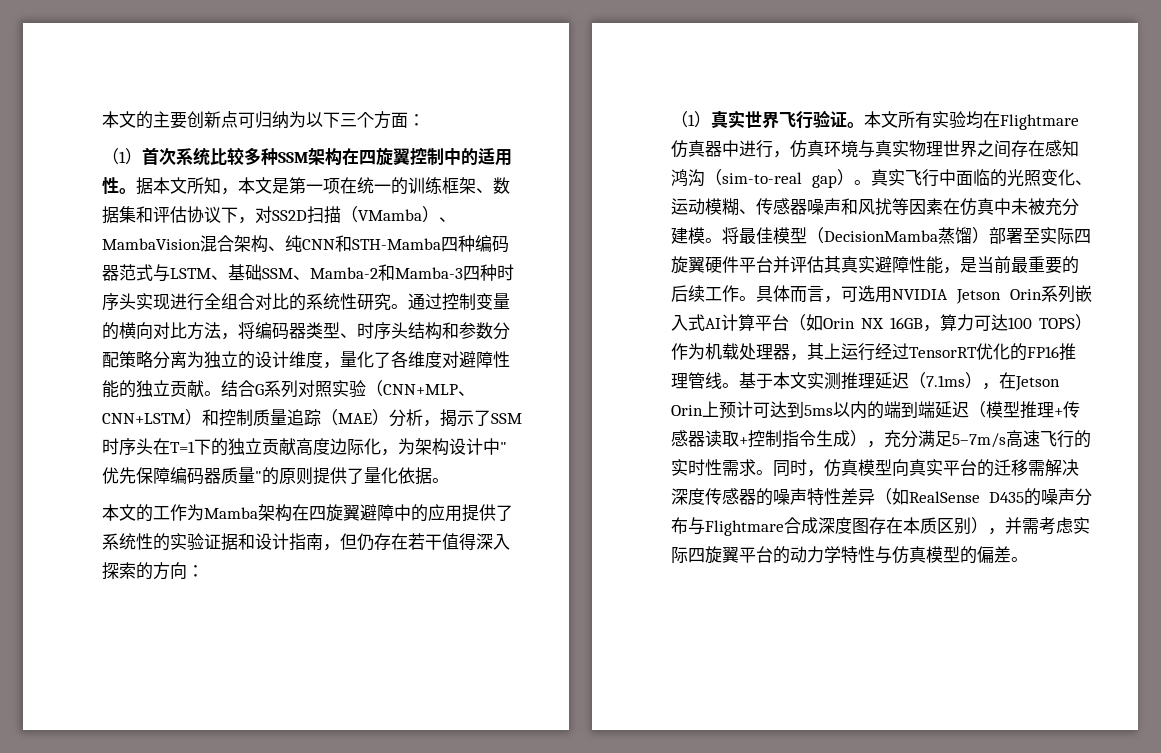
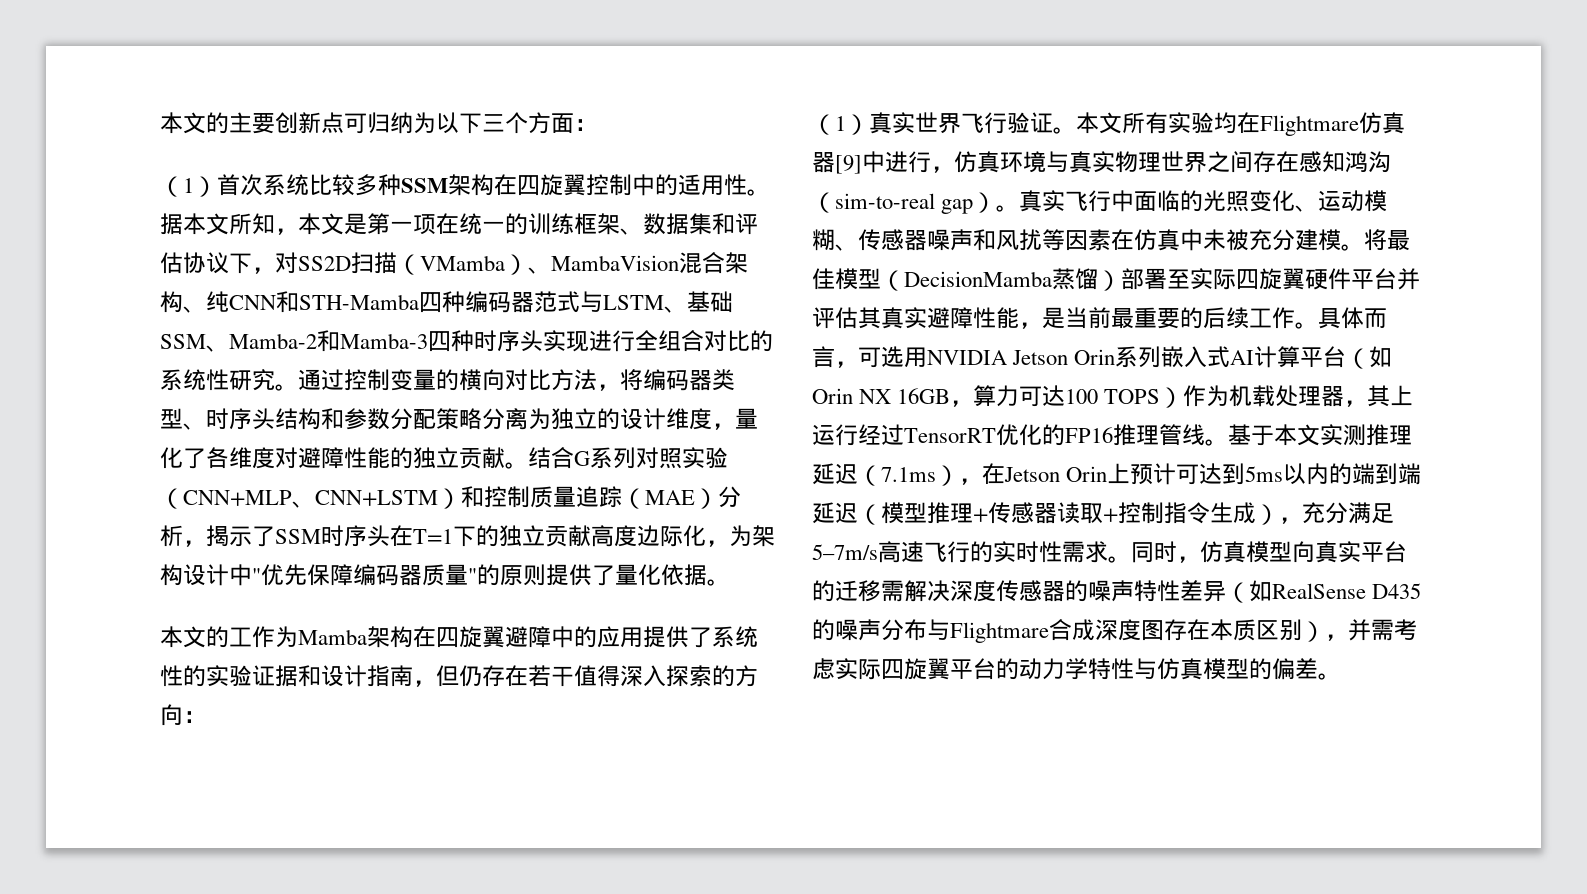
(722, 149) none -> [835,155,862,174] [9]

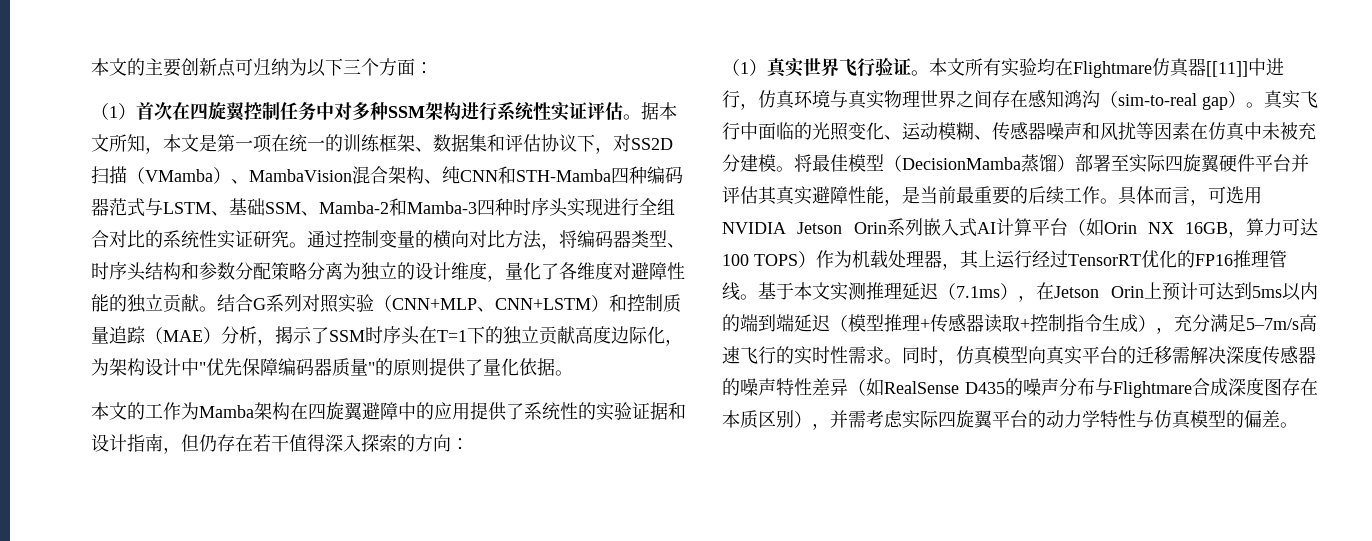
[263,174,747,196] 系统比较多种SSM架构在四旋翼控制中的适用性 -> [172,101,623,122] 在四旋翼控制任务中对多种SSM架构进行系统性实证评估
(229, 380) none -> [217,230,253,249] 实证
[835,155,862,174] [9] -> [1206,61,1248,77] [[11]]

